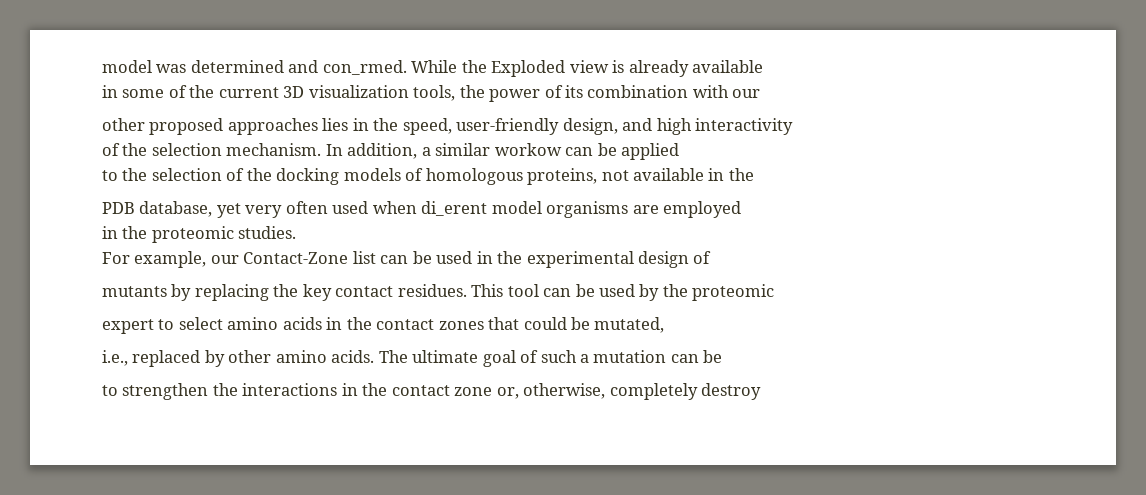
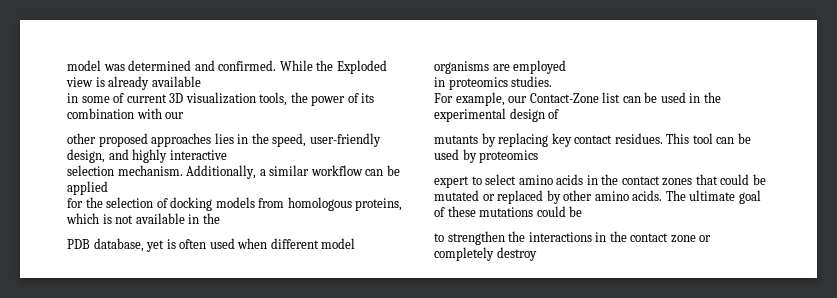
[322,60,407,75] con_rmed. -> [218,60,277,71] confirmed.
[189,85,215,98] the -> (125, 98) none
[656,118,794,135] [102,143,418,159] high interactivity // of the selection mechanism. In addition, -> [132,149,227,163] [67,165,257,179] highly interactive // selection mechanism. Additionally,
[494,143,562,156] workow -> [310,165,363,176] workflow
[102,170,118,181] to -> [67,198,83,208] for
[246,168,272,181] the -> (168, 203) none
[405,168,424,181] of -> [258,198,285,208] from
(598, 176) none -> [66,213,112,224] which is
[245,205,283,218] very -> [166,239,176,249] is
[421,201,488,216] di_erent -> [270,238,319,249] different
[122,226,234,243] the proteomic -> [448,77,508,90] proteomics
[273,284,299,297] the -> (549, 140) none
[662,284,775,301] the proteomic -> [479,150,539,163] proteomics
[594,317,665,333] [102,350,128,366] mutated, // i.e., -> [434,190,495,201] mutated or
[540,350,699,363] such a mutation can -> [447,206,566,217] these mutations could
[496,383,606,399] or, otherwise, -> [699,235,712,242] or

